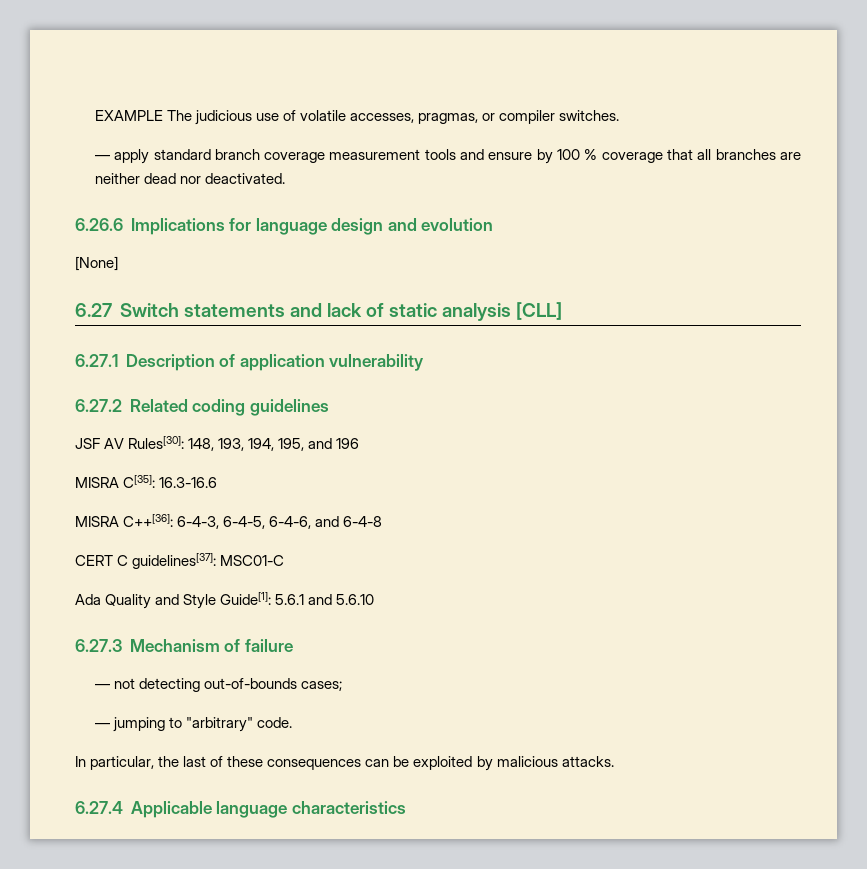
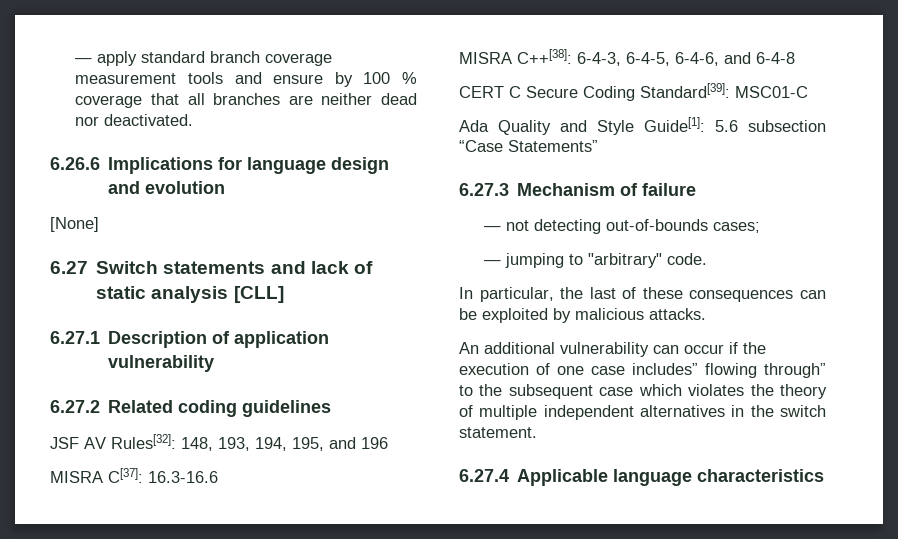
[94,110,620,125] EXAMPLE The judicious use of volatile accesses, pragmas, or compiler switches. // -> (75, 60) none
[128,436,185,449] Rules[30]: -> [111,434,176,449] Rules[32]:
[123,475,156,488] C[35]: -> [108,468,143,483] C[37]:
[123,514,174,527] C++[36]: -> [517,49,572,64] C++[38]:
[132,553,217,569] guidelines[37]: -> [526,83,730,101] Secure Coding Standard[39]:
[275,594,375,605] 5.6.1 and 5.6.10 -> [715,120,826,132] [459,140,598,152] 5.6 subsection “Case Statements”
(614, 761) none -> [459,342,766,357] [459,363,826,378] [459,384,827,399] [459,405,826,420] [459,427,537,438] // An additional vulnerability can occur if the execution of one case includes” flowing through” to the subsequent case which violates the theory of multiple independent alternatives in the switch statement.

